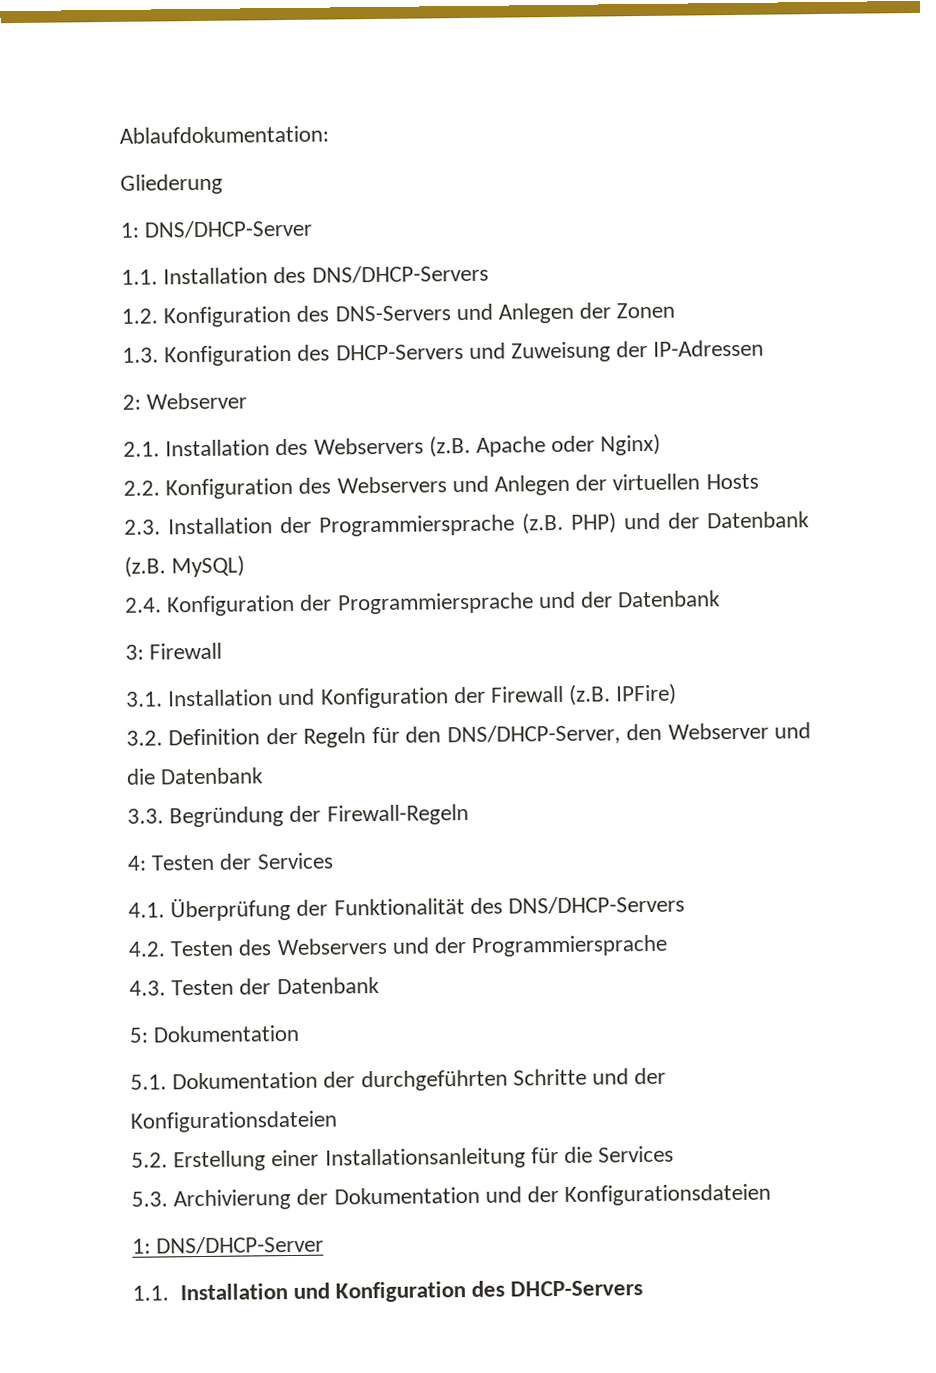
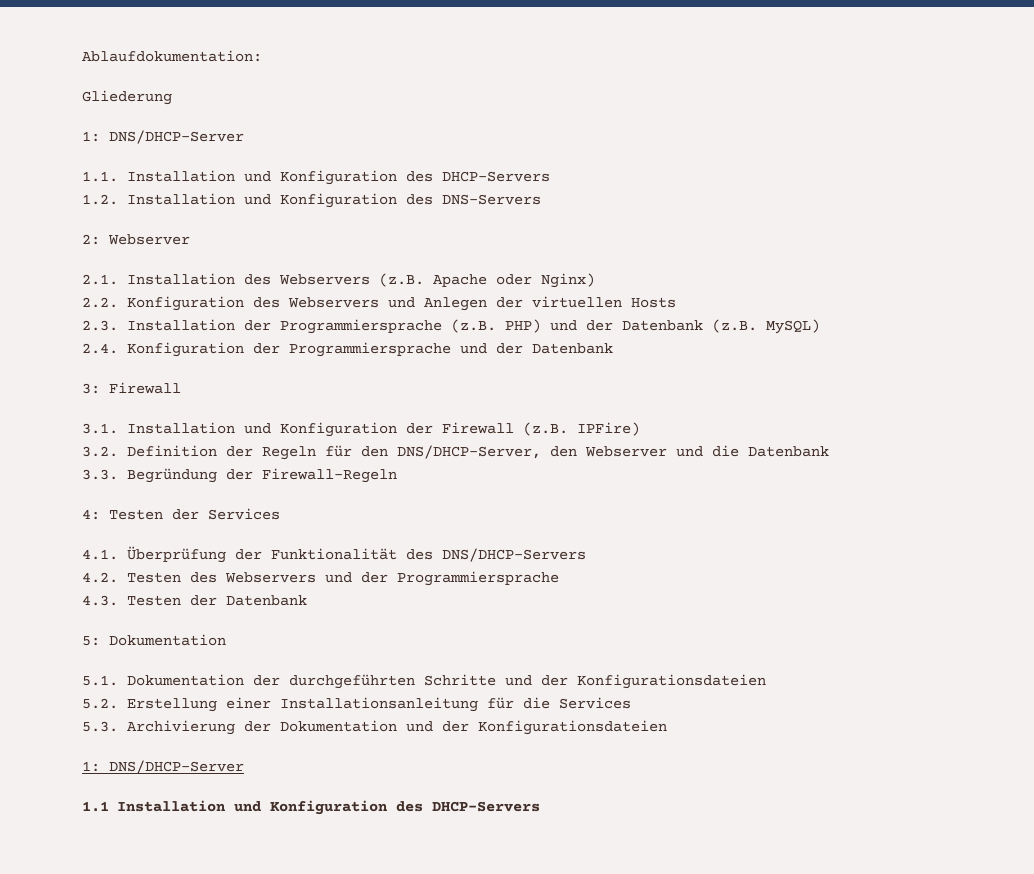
[273,264,489,284] des DNS/DHCP-Servers -> [244,170,550,185] und Konfiguration des DHCP-Servers
(158, 316) none -> [127,193,271,205] Installation und
[455,302,676,324] [122,339,765,367] und Anlegen der Zonen // 1.3. Konfiguration des DHCP-Servers und Zuweisung der IP-Adressen -> (541, 199) none
[132,1285,169,1301] 1.1. -> [82,801,109,812] 1.1

